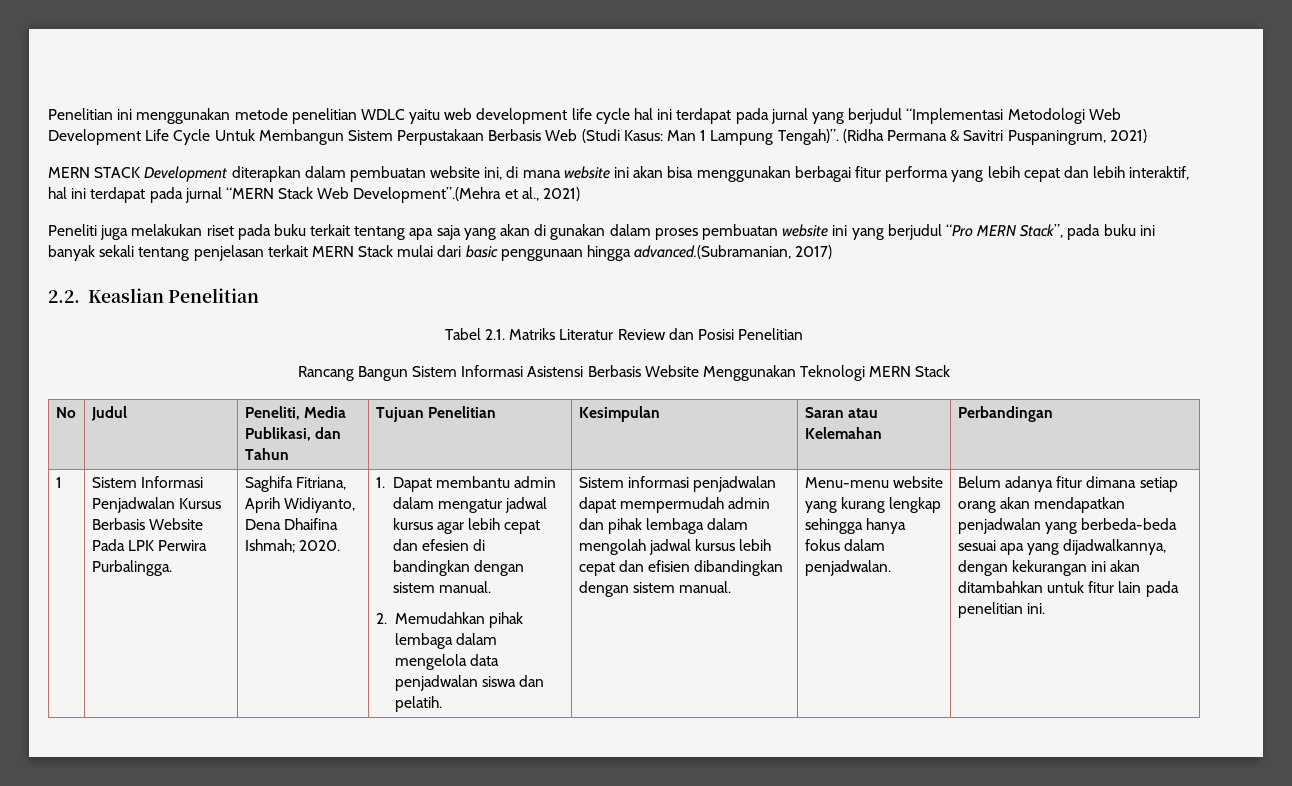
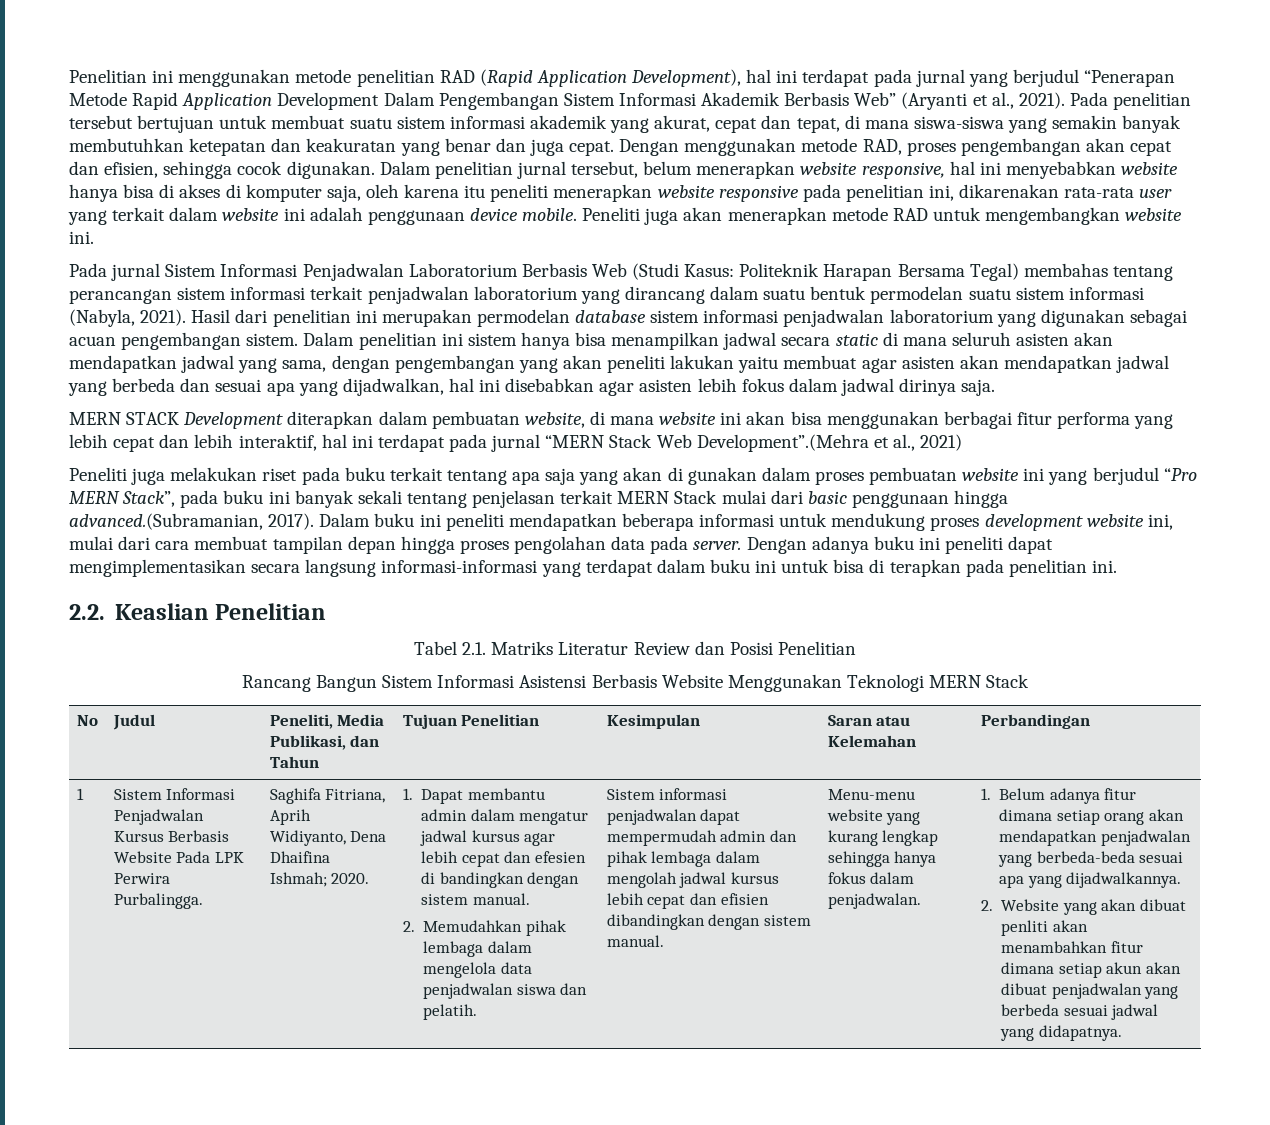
[360,108,630,124] WDLC yaitu web development life cycle -> [439,69,742,87] RAD (Rapid Application Development),
[906,108,1121,124] [48,129,1147,145] “Implementasi Metodologi Web Development Life Cycle Untuk Membangun Sistem Perpustakaan Berbasis Web (Studi Kasus: Man 1 Lampung Tengah)”. (Ridha Permana & Savitri Puspaningrum, 2021) -> [1084,70,1176,87] [69,92,1192,110] [69,115,1182,133] [69,138,1173,156] [69,161,1179,179] [69,184,1173,202] [68,207,1183,225] [69,231,94,244] [69,263,1173,281] [69,286,1144,304] [69,309,1187,327] [69,332,1114,350] [69,355,1170,373] [68,378,996,396] “Penerapan Metode Rapid Application Development Dalam Pengembangan Sistem Informasi Akademik Berbasis Web” (Aryanti et al., 2021). Pada penelitian tersebut bertujuan untuk membuat suatu sistem informasi akademik yang akurat, cepat dan tepat, di mana siswa-siswa yang semakin banyak membutuhkan ketepatan dan keakuratan yang benar dan juga cepat. Dengan menggunakan metode RAD, proses pengembangan akan cepat dan efisien, sehingga cocok digunakan. Dalam penelitian jurnal tersebut, belum menerapkan website responsive, hal ini menyebabkan website hanya bisa di akses di komputer saja, oleh karena itu peneliti menerapkan website responsive pada penelitian ini, dikarenakan rata-rata user yang terkait dalam website ini adalah penggunaan device mobile. Peneliti juga akan menerapkan metode RAD untuk mengembangkan website ini. // Pada jurnal Sistem Informasi Penjadwalan Laboratorium Berbasis Web (Studi Kasus: Politeknik Harapan Bersama Tegal) membahas tentang perancangan sistem informasi terkait penjadwalan laboratorium yang dirancang dalam suatu bentuk permodelan suatu sistem informasi (Nabyla, 2021). Hasil dari penelitian ini merupakan permodelan database sistem informasi penjadwalan laboratorium yang digunakan sebagai acuan pengembangan sistem. Dalam penelitian ini sistem hanya bisa menampilkan jadwal secara static di mana seluruh asisten akan mendapatkan jadwal yang sama, dengan pengembangan yang akan peneliti lakukan yaitu membuat agar asisten akan mendapatkan jadwal yang berbeda dan sesuai apa yang dijadwalkan, hal ini disebabkan agar asisten lebih fokus dalam jadwal dirinya saja.
[430,166,503,180] website ini, -> [524,412,585,428] website,
[795,245,833,259] 2017) -> [268,513,1173,531] [69,536,1054,554] [69,559,1117,577] 2017). Dalam buku ini peneliti mendapatkan beberapa informasi untuk mendukung proses development website ini, mulai dari cara membuat tampilan depan hingga proses pengolahan data pada server. Dengan adanya buku ini peneliti dapat mengimplementasikan secara langsung informasi-informasi yang terdapat dalam buku ini untuk bisa di terapkan pada penelitian ini.
(891, 568) none -> [980,788,991,800] 1.
[1063,539,1167,555] [957,560,1141,576] [957,581,1179,597] [957,602,1046,618] dijadwalkannya, dengan kekurangan ini akan ditambahkan untuk fitur lain pada penelitian ini. -> [1066,872,1182,888] [980,899,1187,915] [1001,920,1088,936] [1001,941,1143,953] [1001,962,1182,978] [1001,983,1179,999] [1001,1004,1159,1020] [1000,1025,1122,1041] dijadwalkannya. // 2. Website yang akan dibuat penliti akan menambahkan fitur dimana setiap akun akan dibuat penjadwalan yang berbeda sesuai jadwal yang didapatnya.

